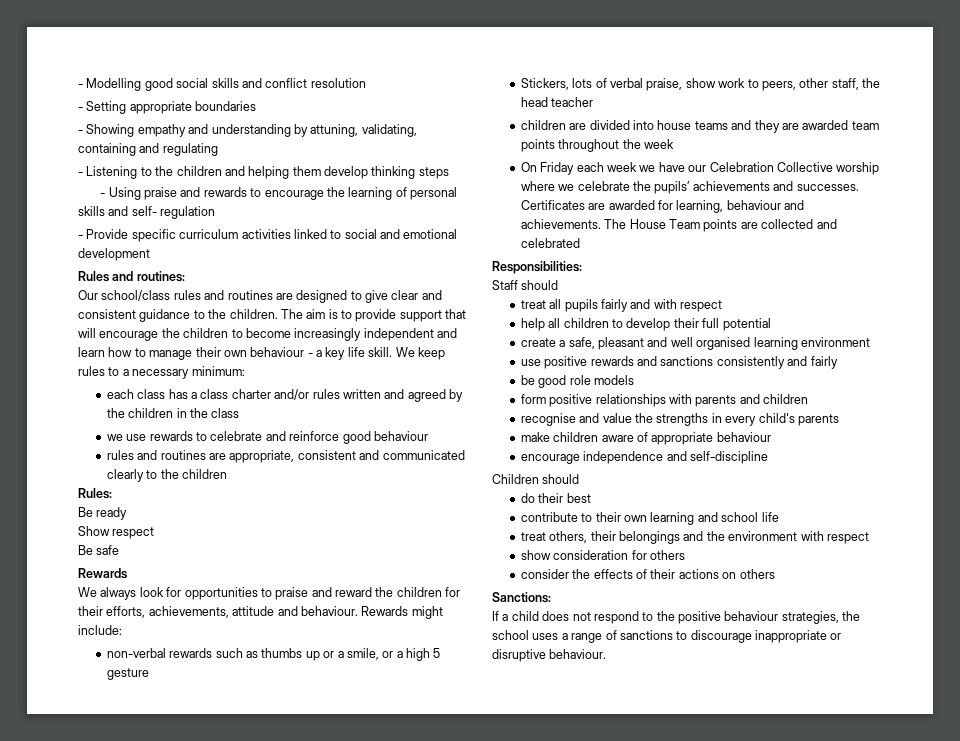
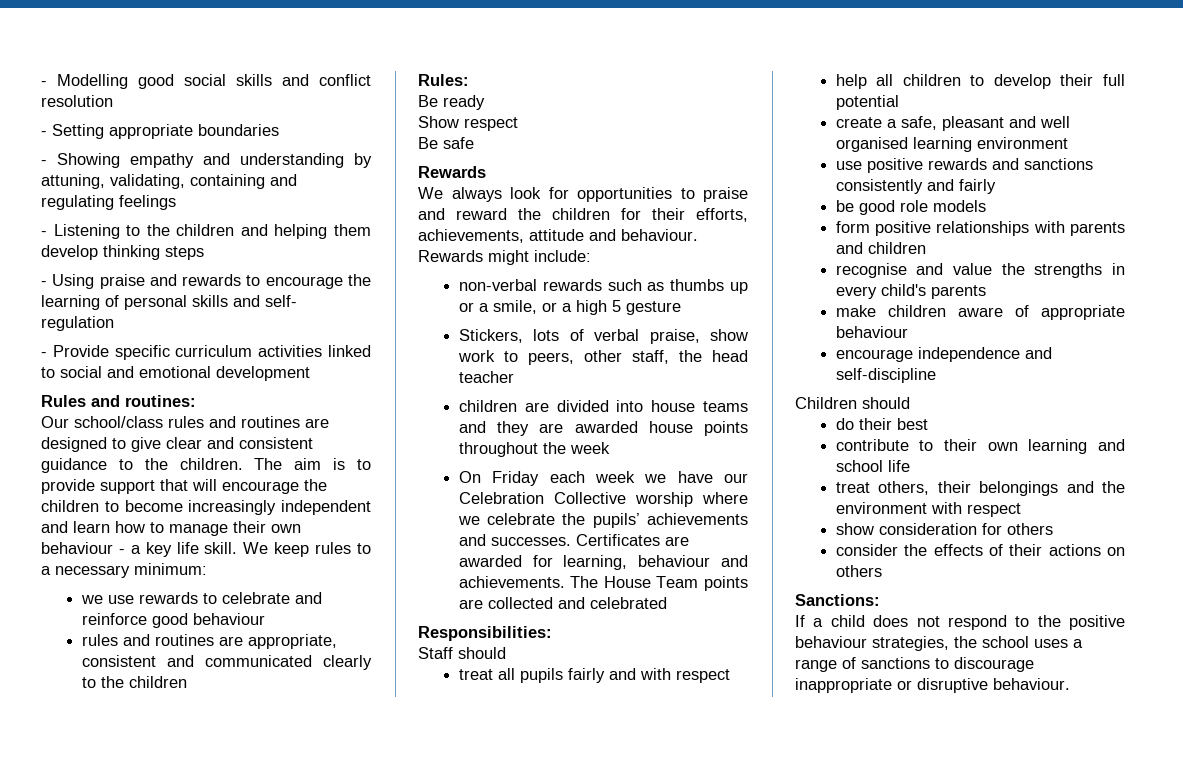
(218, 149) none -> [119,195,176,210] feelings
[106,389,464,402] [106,408,240,418] // each class has a class charter and/or rules written and agreed by the children in the class -> (207, 569) none
[851,121,879,130] team -> [648,421,693,433] house

